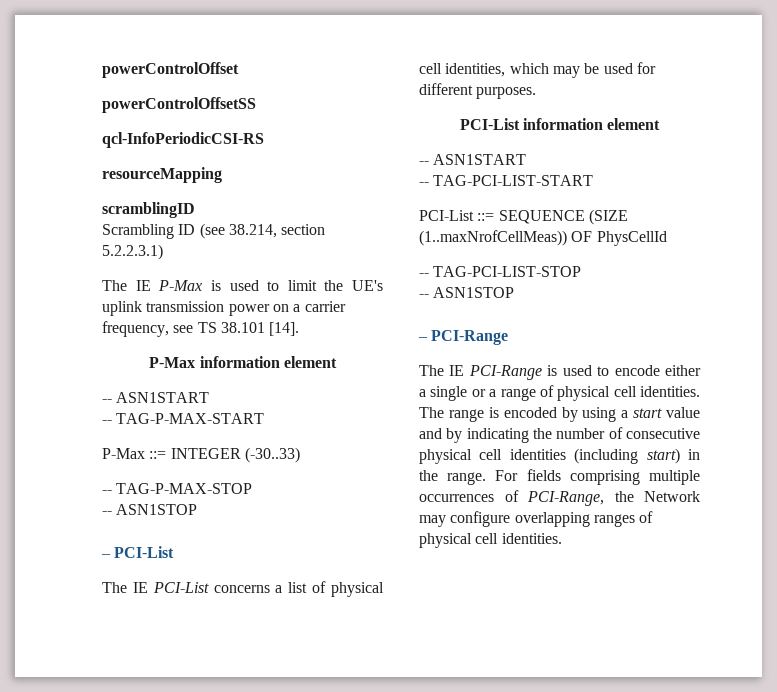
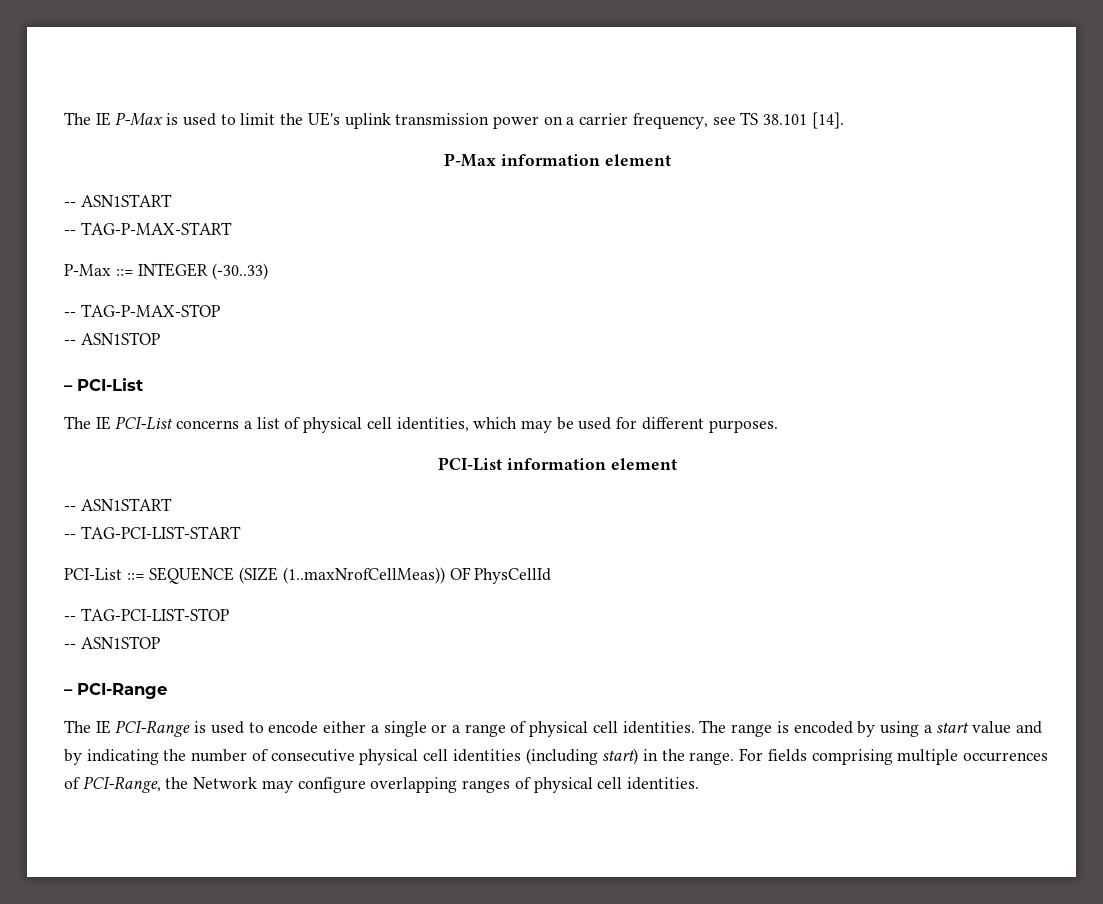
[102,62,239,78] [102,97,256,113] [102,132,264,148] [102,167,222,183] [102,202,195,218] [102,223,326,239] [102,244,163,260] powerControlOffset // powerControlOffsetSS // qcl-InfoPeriodicCSI-RS // resourceMapping // scramblingID // Scrambling ID (see 38.214, section 5.2.2.3.1) // -> (64, 118) none

